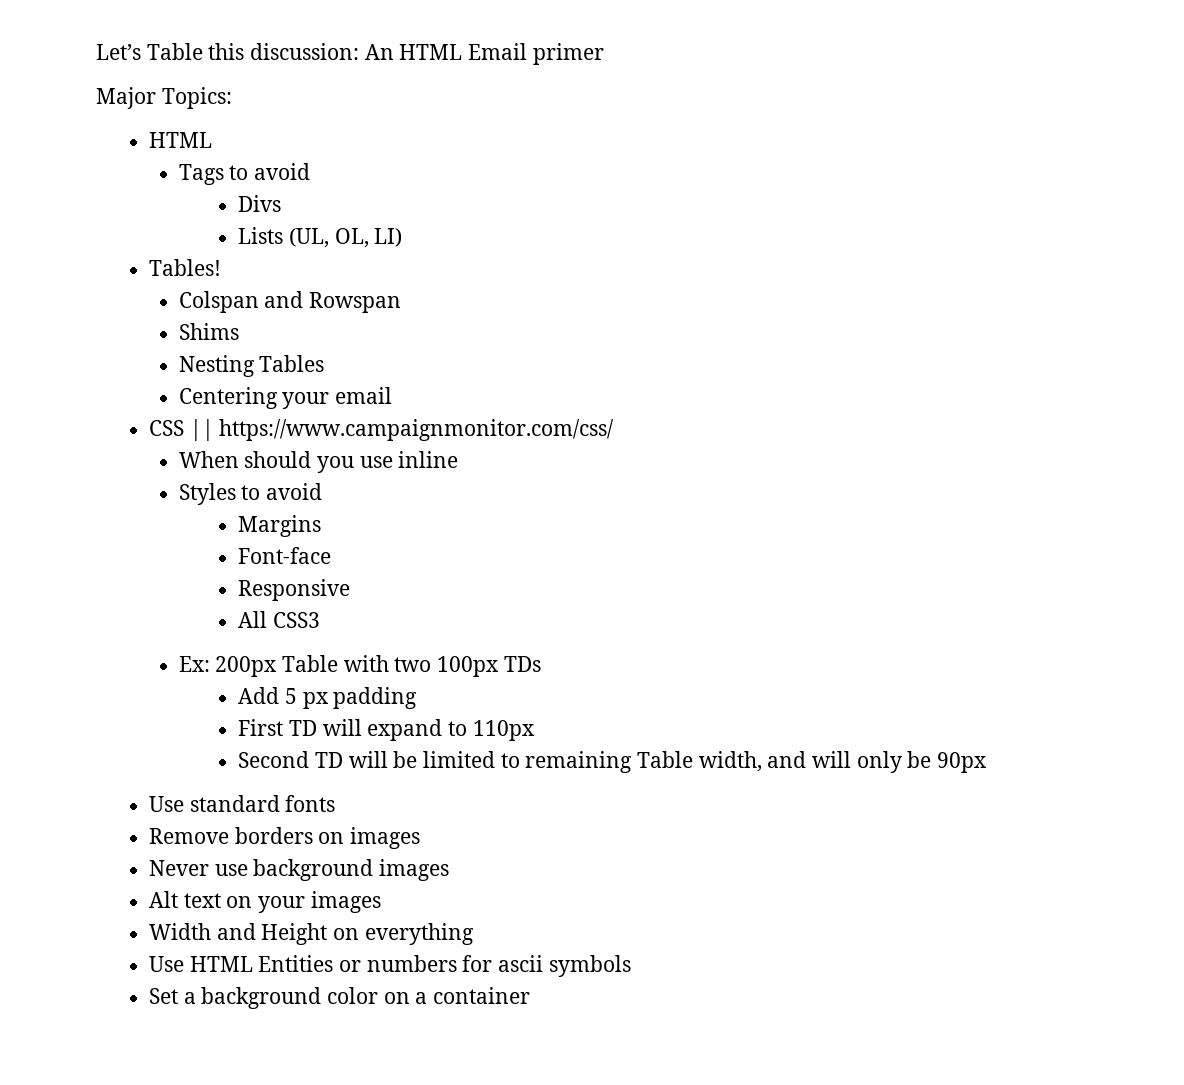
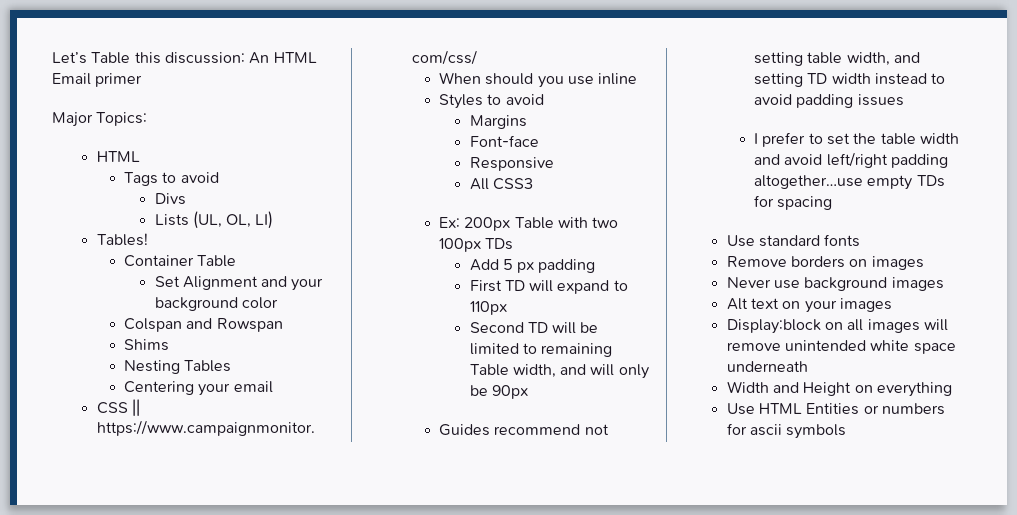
(221, 267) none -> [123,255,237,267] [154,276,324,291] [154,297,278,311] // Container Table // Set Alignment and your background color
(987, 762) none -> [438,424,609,436] [753,52,920,66] [753,73,946,87] [753,94,904,108] [753,132,959,147] [753,152,948,168] [753,175,945,190] [753,195,833,210] // Guides recommend not setting table width, and setting TD width instead to avoid padding issues // I prefer to set the table width and avoid left/right padding altogether…use empty TDs for spacing
(381, 902) none -> [726,319,949,334] [726,340,956,354] [726,361,808,372] // Display:block on all images will remove unintended white space underneath
[148,987,530,1009] // Set a background color on a container -> (847, 431) none

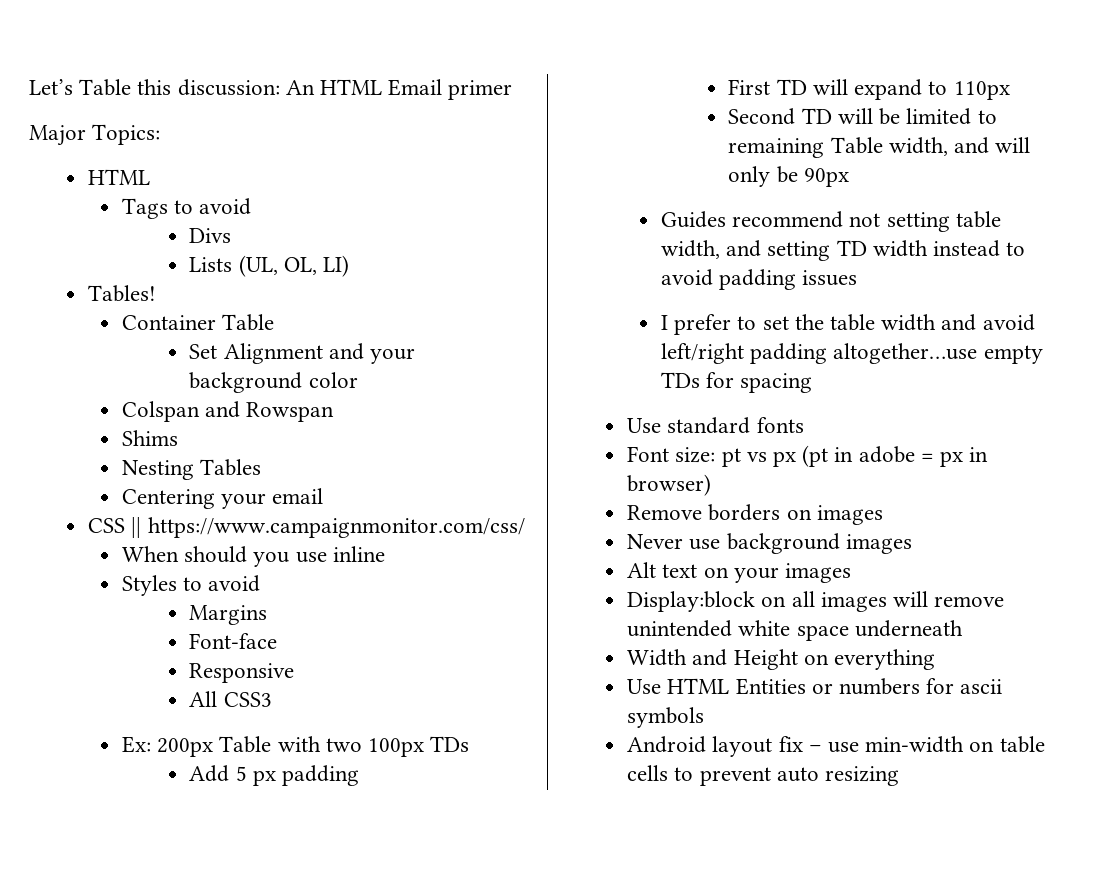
(861, 240) none -> [627,445,989,467] [627,474,712,496] // Font size: pt vs px (pt in adobe = px in browser)
(847, 431) none -> [627,736,1045,757] [627,765,899,786] // Android layout fix – use min-width on table cells to prevent auto resizing

